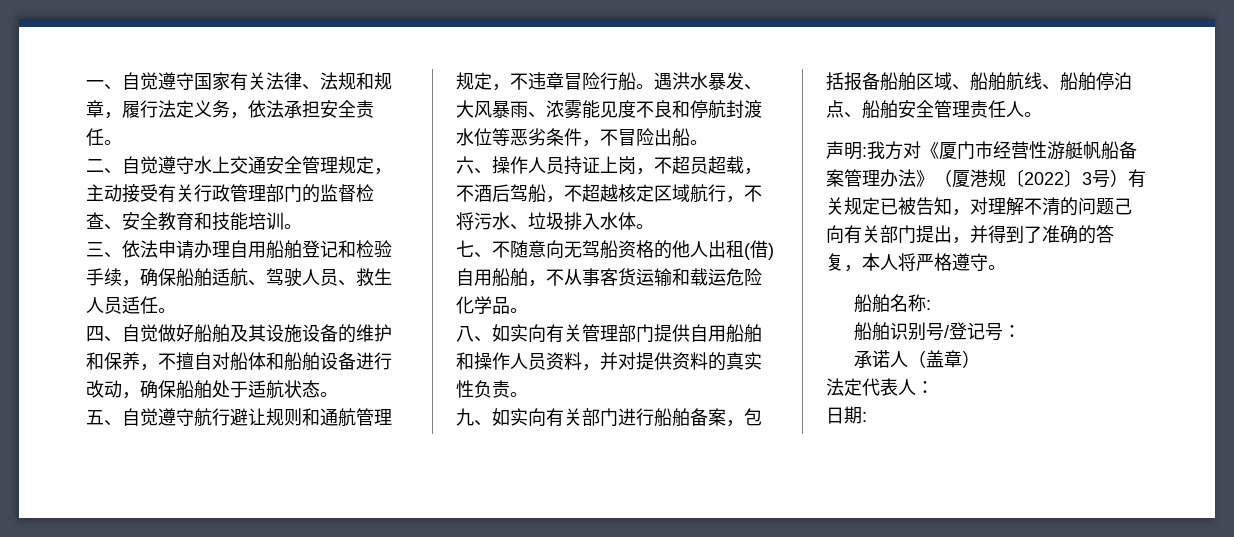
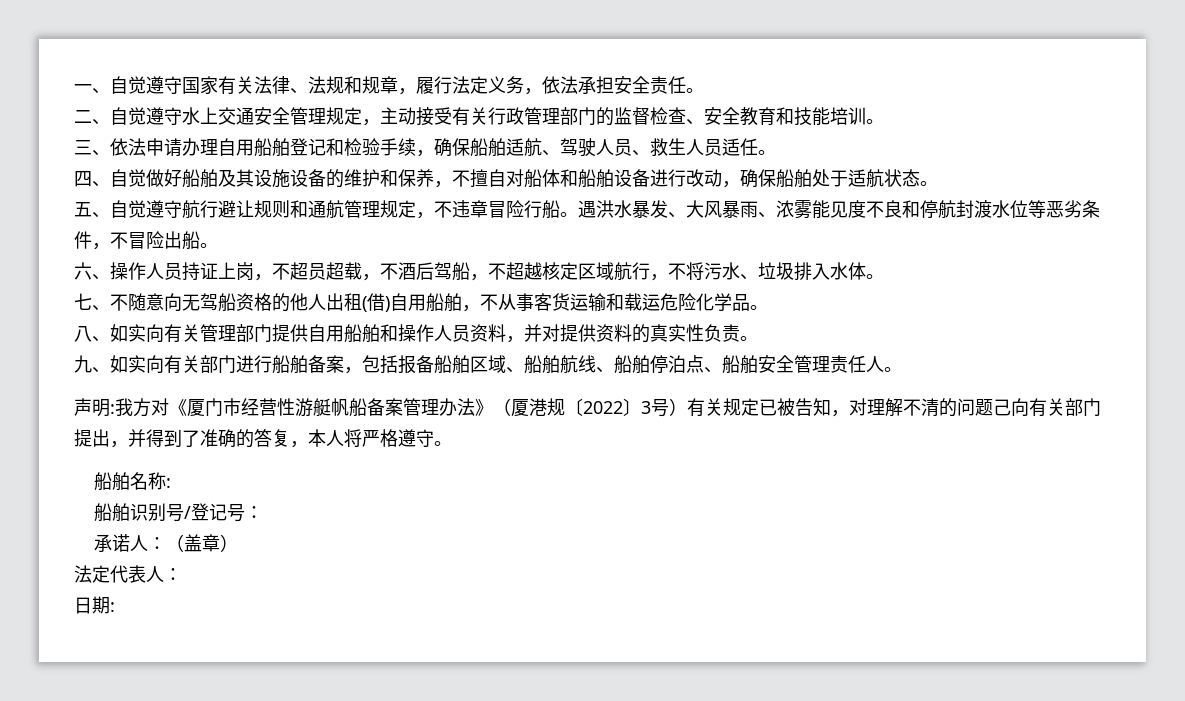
(908, 359) none -> [148,537,167,550] ：

